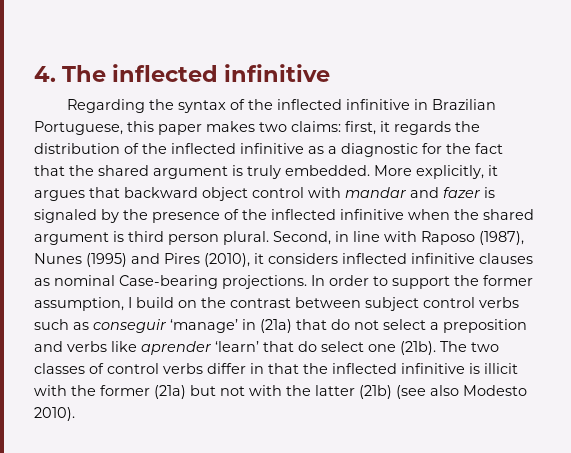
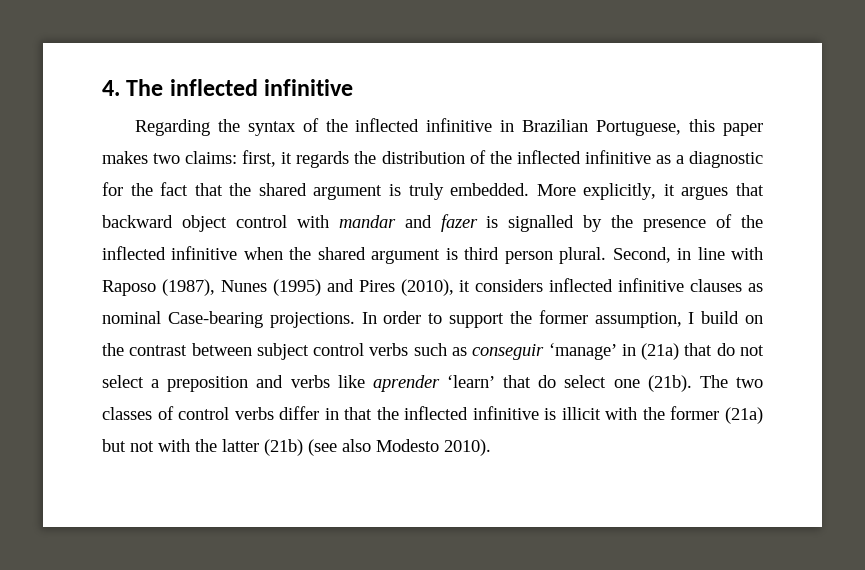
[34,209,97,223] signaled -> [508,215,575,232] signalled

